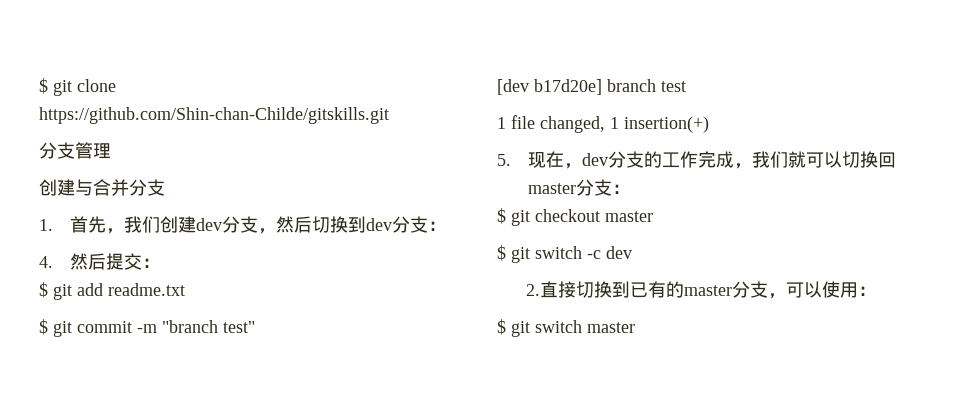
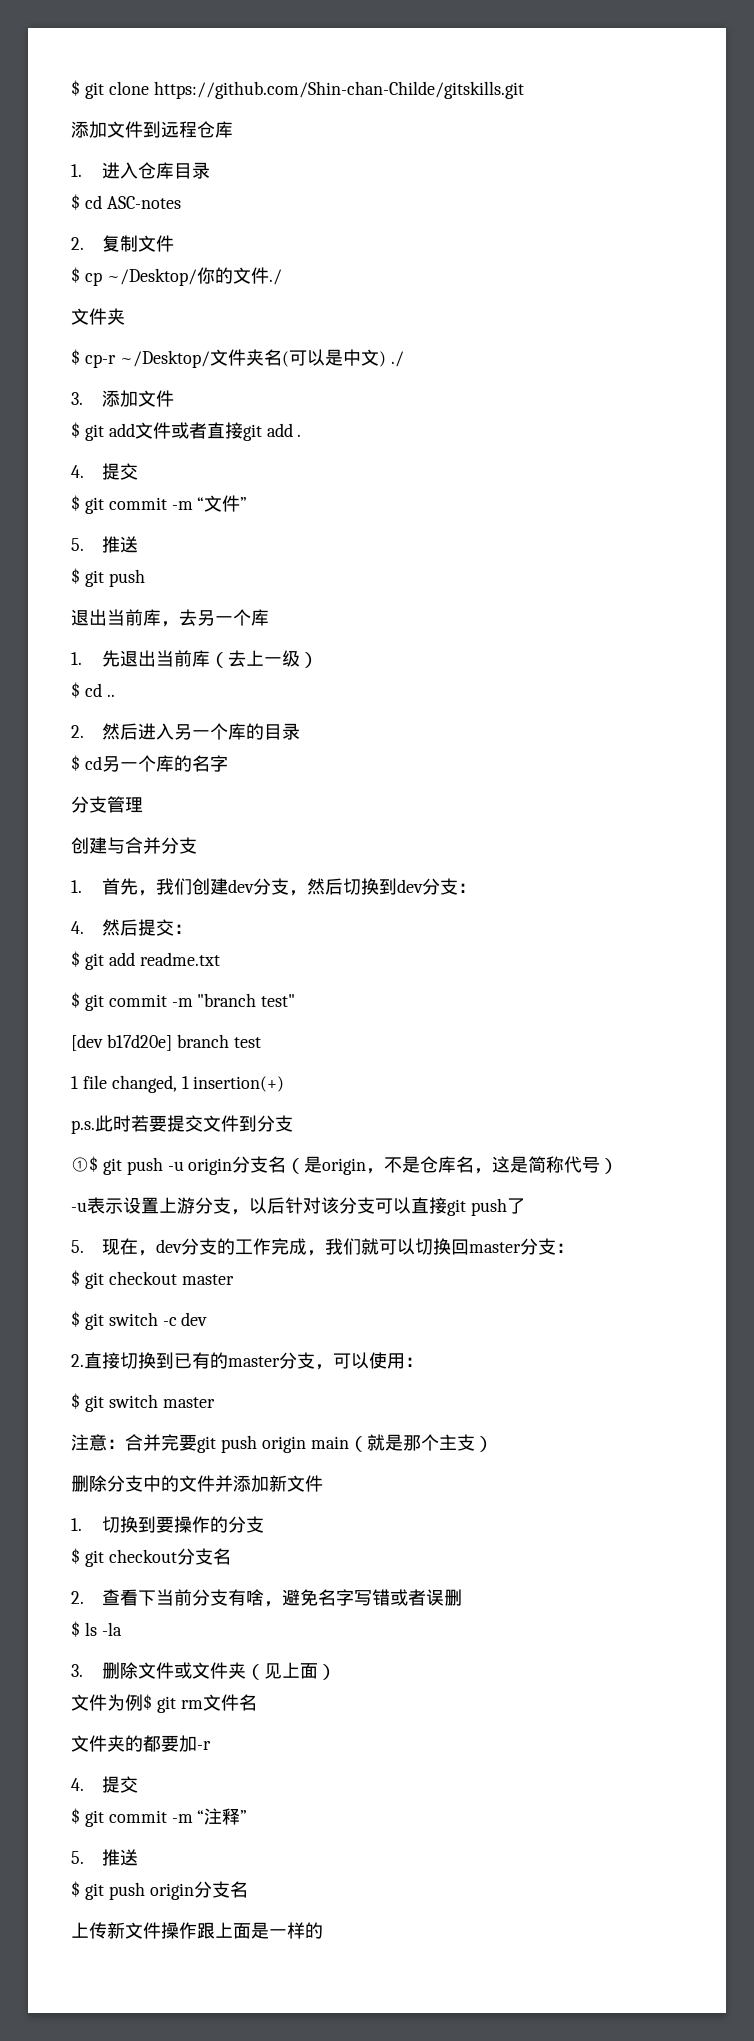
(389, 115) none -> [71,121,233,138] [71,162,210,179] [71,194,181,210] [71,235,174,252] [71,267,282,286] [71,308,125,325] [71,349,404,368] [71,390,174,407] [71,422,302,441] [71,463,138,480] [71,495,248,514] [71,536,138,553] [71,568,145,587] [71,609,269,627] [71,650,318,668] [71,682,115,698] [71,723,300,740] [71,755,228,772] // 添加文件到远程仓库 // 1.进入仓库目录 // $ cd ASC-notes // 2.复制文件 // $ cp ~/Desktop/你的文件./ // 文件夹 // $ cp-r ~/Desktop/文件夹名(可以是中文) ./ // 3.添加文件 // $ git add文件或者直接git add . // 4.提交 // $ git commit -m “文件” // 5.推送 // $ git push // 退出当前库，去另一个库 // 1.先退出当前库（去上一级） // $ cd .. // 2.然后进入另一个库的目录 // $ cd另一个库的名字
(709, 124) none -> [71,1115,293,1134] [71,1156,619,1175] [71,1197,525,1216] // p.s.此时若要提交文件到分支 // ①$ git push -u origin分支名（是origin，不是仓库名，这是简称代号） // -u表示设置上游分支，以后针对该分支可以直接git push了
(635, 327) none -> [71,1434,493,1453] [71,1475,323,1492] [71,1516,264,1533] [71,1548,231,1567] [71,1589,462,1607] [71,1621,122,1637] [71,1662,336,1680] [71,1694,257,1713] [71,1735,211,1752] [71,1776,138,1793] [71,1808,248,1827] [71,1849,138,1866] [71,1881,248,1900] [71,1922,323,1939] // 注意：合并完要git push origin main（就是那个主支） // 删除分支中的文件并添加新文件 // 1.切换到要操作的分支 // $ git checkout分支名 // 2.查看下当前分支有啥，避免名字写错或者误删 // $ ls -la // 3.删除文件或文件夹（见上面） // 文件为例$ git rm文件名 // 文件夹的都要加-r // 4.提交 // $ git commit -m “注释” // 5.推送 // $ git push origin分支名 // 上传新文件操作跟上面是一样的

